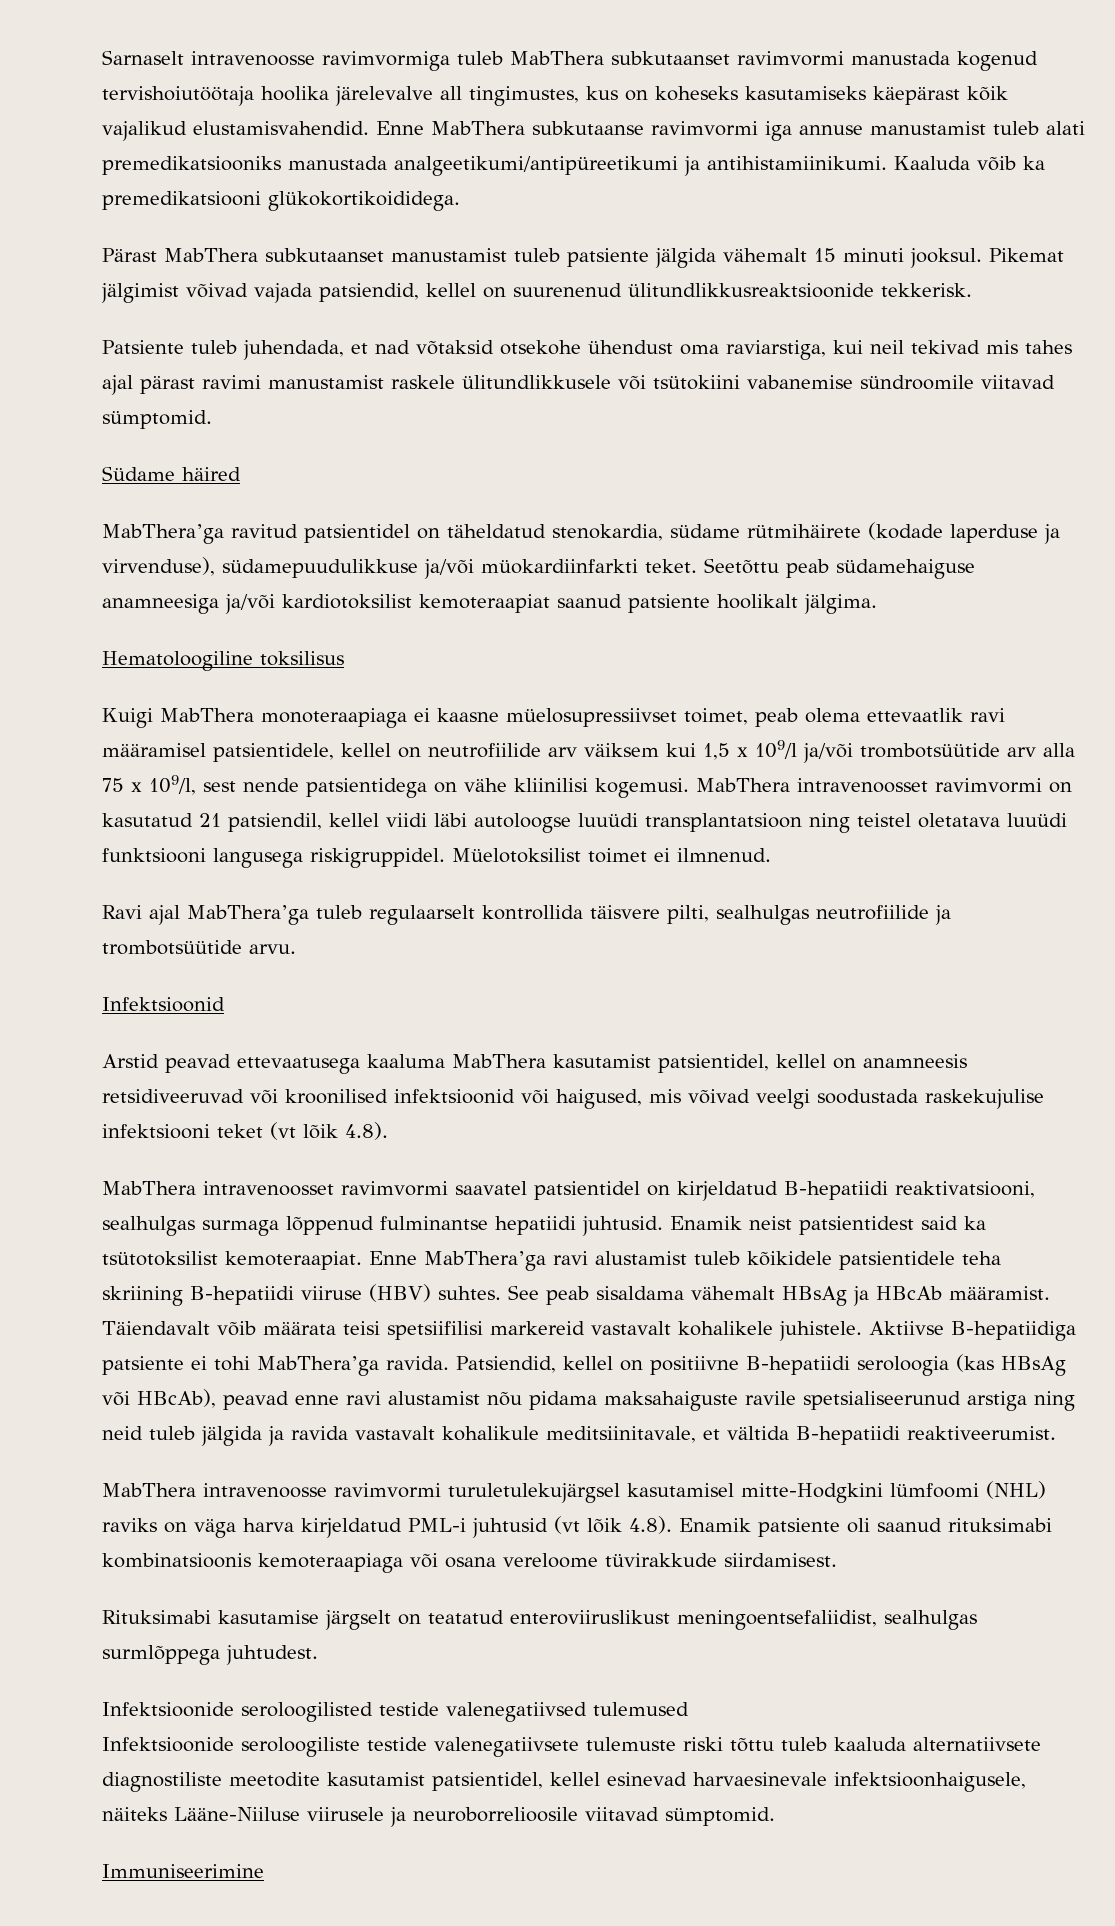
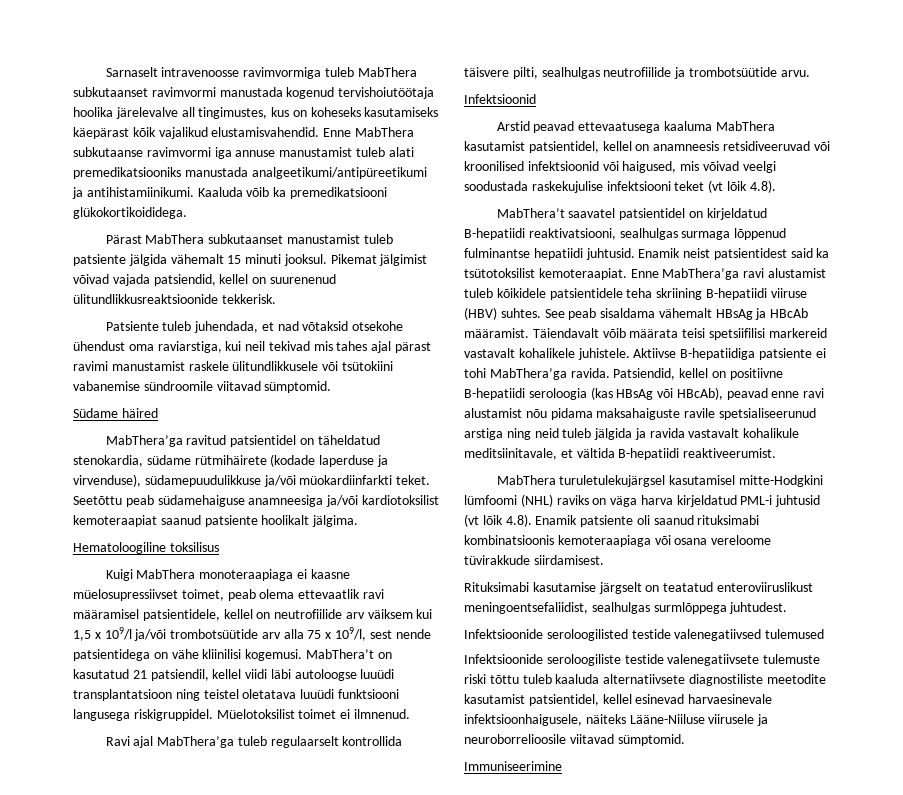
[696,778,1042,793] MabThera intravenoosset ravimvormi -> [305,649,374,659] MabThera’t
[102,1181,448,1196] MabThera intravenoosset ravimvormi -> [496,208,565,218] MabThera’t
[203,1483,441,1498] intravenoosse ravimvormi -> (556, 480) none

